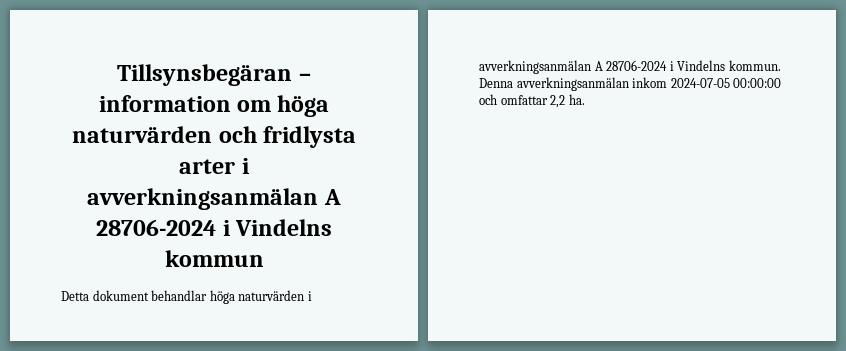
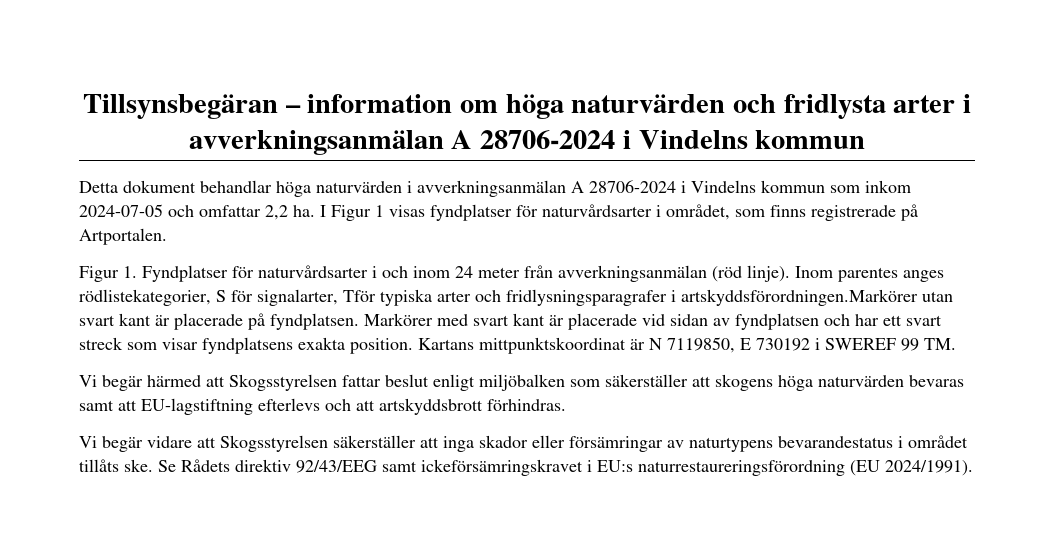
[728,60,781,71] [479,77,629,91] kommun. Denna avverkningsanmälan -> [761,180,860,193] kommun som
[733,78,782,88] 00:00:00 -> (163, 210) none
(585, 99) none -> [320,204,918,221] [79,228,167,245] [79,265,944,282] [79,289,953,306] [79,313,942,330] [79,337,956,354] [79,374,964,391] [79,398,566,415] [79,435,968,452] [79,459,973,476] I Figur 1 visas fyndplatser för naturvårdsarter i området, som finns registrerade på Artportalen. // Figur 1. Fyndplatser för naturvårdsarter i och inom 24 meter från avverkningsanmälan (röd linje). Inom parentes anges rödlistekategorier, S för signalarter, Tför typiska arter och fridlysningsparagrafer i artskyddsförordningen.Markörer utan svart kant är placerade på fyndplatsen. Markörer med svart kant är placerade vid sidan av fyndplatsen och har ett svart streck som visar fyndplatsens exakta position. Kartans mittpunktskoordinat är N 7119850, E 730192 i SWEREF 99 TM. // Vi begär härmed att Skogsstyrelsen fattar beslut enligt miljöbalken som säkerställer att skogens höga naturvärden bevaras samt att EU-lagstiftning efterlevs och att artskyddsbrott förhindras. // Vi begär vidare att Skogsstyrelsen säkerställer att inga skador eller försämringar av naturtypens bevarandestatus i området tillåts ske. Se Rådets direktiv 92/43/EEG samt ickeförsämringskravet i EU:s naturrestaureringsförordning (EU 2024/1991).

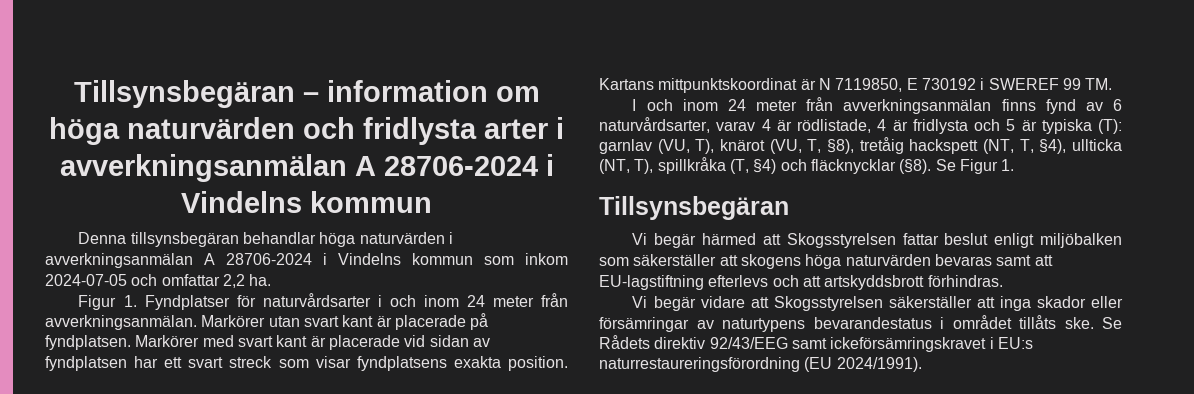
[79,180,196,193] Detta dokument -> [78,232,239,247] Denna tillsynsbegäran
[320,204,918,221] [79,228,167,245] I Figur 1 visas fyndplatser för naturvårdsarter i området, som finns registrerade på Artportalen. -> (272, 280) none
[558,265,944,282] [79,289,918,306] avverkningsanmälan (röd linje). Inom parentes anges rödlistekategorier, S för signalarter, Tför typiska arter och fridlysningsparagrafer i artskyddsförordningen.Markörer -> [45,315,266,330] avverkningsanmälan. Markörer
[824,314,850,326] och -> (127, 363) none
(956, 344) none -> [632,97,1122,114] [599,117,1122,134] [599,137,1122,154] [599,157,1015,174] [599,196,789,220] // I och inom 24 meter från avverkningsanmälan finns fynd av 6 naturvårdsarter, varav 4 är rödlistade, 4 är fridlysta och 5 är typiska (T): garnlav (VU, T), knärot (VU, T, §8), tretåig hackspett (NT, T, §4), ullticka (NT, T), spillkråka (T, §4) och fläcknycklar (§8). Se Figur 1. // Tillsynsbegäran

